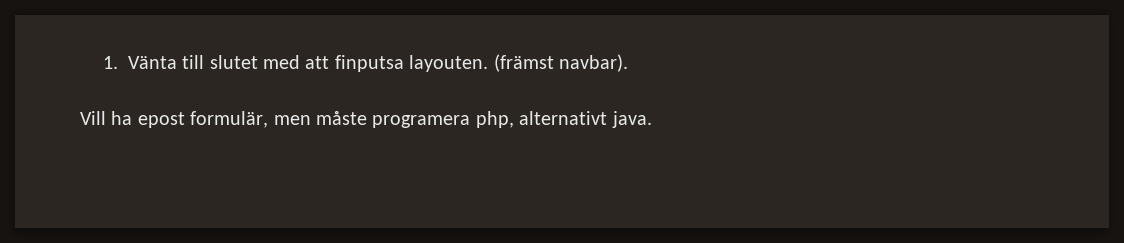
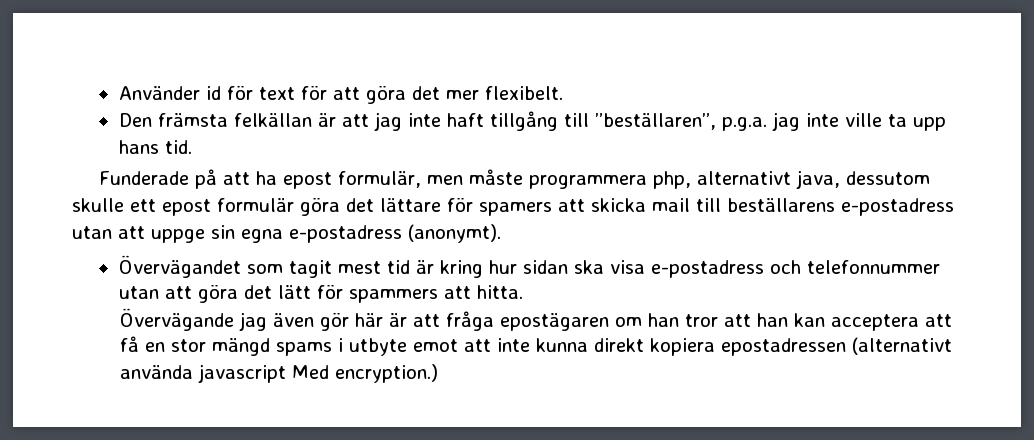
[102,54,628,72] [80,111,106,125] 1. Vänta till slutet med att finputsa layouten. (främst navbar). // Vill -> [118,85,563,104] [118,111,946,131] [118,140,192,154] [98,169,250,189] Använder id för text för att göra det mer flexibelt. // Den främsta felkällan är att jag inte haft tillgång till ”beställaren”, p.g.a. jag inte ville ta upp hans tid. // Funderade på att
[372,115,471,128] programera -> [528,175,647,189] programmera
[611,111,652,128] java. -> [795,170,930,189] [72,197,954,216] [72,224,501,243] [118,255,940,278] [118,284,523,303] [120,308,953,331] [120,336,953,356] [120,364,439,383] java, dessutom skulle ett epost formulär göra det lättare för spamers att skicka mail till beställarens e-postadress utan att uppge sin egna e-postadress (anonymt). // Övervägandet som tagit mest tid är kring hur sidan ska visa e-postadress och telefonnummer utan att göra det lätt för spammers att hitta. // Övervägande jag även gör här är att fråga epostägaren om han tror att han kan acceptera att få en stor mängd spams i utbyte emot att inte kunna direkt kopiera epostadressen (alternativt använda javascript Med encryption.)

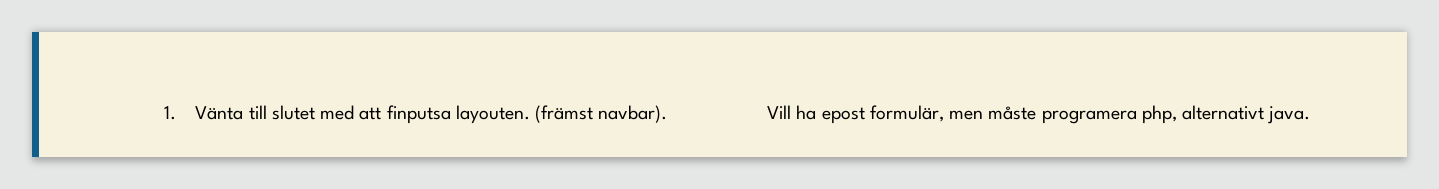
[118,85,563,104] [118,111,946,131] [118,140,192,154] [98,169,250,189] Använder id för text för att göra det mer flexibelt. // Den främsta felkällan är att jag inte haft tillgång till ”beställaren”, p.g.a. jag inte ville ta upp hans tid. // Funderade på att -> [164,105,668,124] [767,105,791,119] 1. Vänta till slutet med att finputsa layouten. (främst navbar). // Vill
[528,175,647,189] programmera -> [1041,110,1137,124] programera
[795,170,930,189] [72,197,954,216] [72,224,501,243] [118,255,940,278] [118,284,523,303] [120,308,953,331] [120,336,953,356] [120,364,439,383] java, dessutom skulle ett epost formulär göra det lättare för spamers att skicka mail till beställarens e-postadress utan att uppge sin egna e-postadress (anonymt). // Övervägandet som tagit mest tid är kring hur sidan ska visa e-postadress och telefonnummer utan att göra det lätt för spammers att hitta. // Övervägande jag även gör här är att fråga epostägaren om han tror att han kan acceptera att få en stor mängd spams i utbyte emot att inte kunna direkt kopiera epostadressen (alternativt använda javascript Med encryption.) -> [1267,106,1311,124] java.

